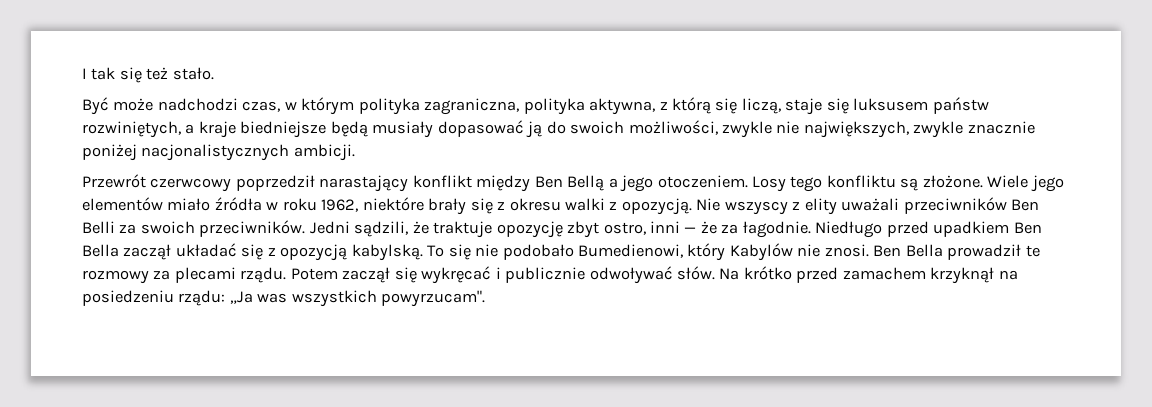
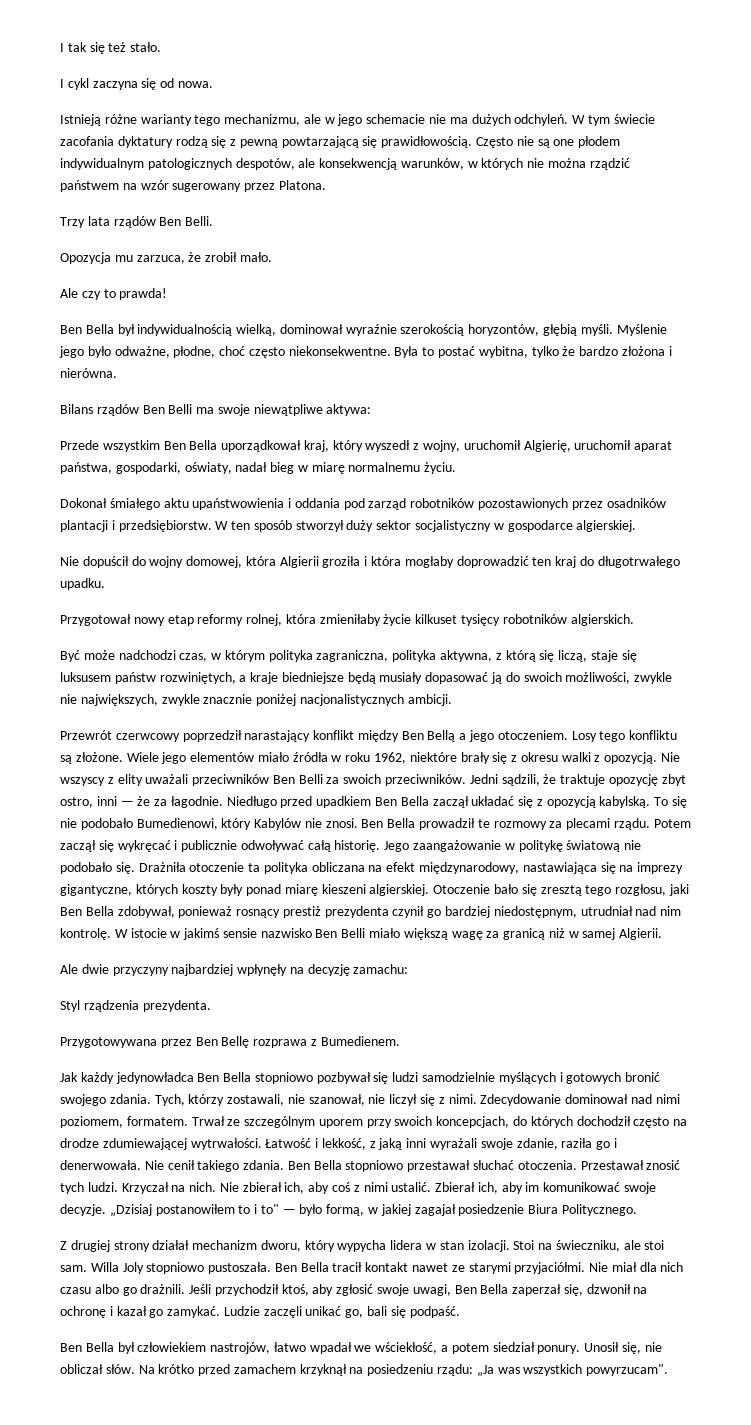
(214, 73) none -> [60,78,213,90] [60,114,655,126] [60,136,621,148] [60,158,630,170] [60,180,326,192] [60,216,214,228] [60,252,272,264] [60,288,168,300] [60,324,667,336] [59,346,672,358] [60,368,117,378] [60,404,372,416] [60,440,673,452] [60,462,457,474] [60,498,666,510] [60,520,637,532] [60,556,680,568] [60,578,105,590] [60,614,634,626] // I cykl zaczyna się od nowa. // Istnieją różne warianty tego mechanizmu, ale w jego schemacie nie ma dużych odchyleń. W tym świecie zacofania dyktatury rodzą się z pewną powtarzającą się prawidłowością. Często nie są one płodem indywidualnym patologicznych despotów, ale konsekwencją warunków, w których nie można rządzić państwem na wzór sugerowany przez Platona. // Trzy lata rządów Ben Belli. // Opozycja mu zarzuca, że zrobił mało. // Ale czy to prawda! // Ben Bella był indywidualnością wielką, dominował wyraźnie szerokością horyzontów, głębią myśli. Myślenie jego było odważne, płodne, choć często niekonsekwentne. Była to postać wybitna, tylko że bardzo złożona i nierówna. // Bilans rządów Ben Belli ma swoje niewątpliwe aktywa: // Przede wszystkim Ben Bella uporządkował kraj, który wyszedł z wojny, uruchomił Algierię, uruchomił aparat państwa, gospodarki, oświaty, nadał bieg w miarę normalnemu życiu. // Dokonał śmiałego aktu upaństwowienia i oddania pod zarząd robotników pozostawionych przez osadników plantacji i przedsiębiorstw. W ten sposób stworzył duży sektor socjalistyczny w gospodarce algierskiej. // Nie dopuścił do wojny domowej, która Algierii groziła i która mogłaby doprowadzić ten kraj do długotrwałego upadku. // Przygotował nowy etap reformy rolnej, która zmieniłaby życie kilkuset tysięcy robotników algierskich.
(673, 275) none -> [307,840,642,852] [60,862,684,874] [60,884,689,896] [60,906,682,918] [60,928,663,940] [60,964,409,976] [60,1000,211,1012] [60,1036,400,1048] [60,1072,661,1084] [60,1094,680,1106] [60,1116,688,1128] [60,1138,617,1150] [60,1160,681,1172] [60,1182,657,1194] [60,1204,637,1217] [60,1240,665,1252] [60,1262,684,1274] [60,1284,648,1296] [60,1306,460,1318] [60,1342,662,1354] [60,1364,103,1374] całą historię. Jego zaangażowanie w politykę światową nie podobało się. Drażniła otoczenie ta polityka obliczana na efekt międzynarodowy, nastawiająca się na imprezy gigantyczne, których koszty były ponad miarę kieszeni algierskiej. Otoczenie bało się zresztą tego rozgłosu, jaki Ben Bella zdobywał, ponieważ rosnący prestiż prezydenta czynił go bardziej niedostępnym, utrudniał nad nim kontrolę. W istocie w jakimś sensie nazwisko Ben Belli miało większą wagę za granicą niż w samej Algierii. // Ale dwie przyczyny najbardziej wpłynęły na decyzję zamachu: // Styl rządzenia prezydenta. // Przygotowywana przez Ben Bellę rozprawa z Bumedienem. // Jak każdy jedynowładca Ben Bella stopniowo pozbywał się ludzi samodzielnie myślących i gotowych bronić swojego zdania. Tych, którzy zostawali, nie szanował, nie liczył się z nimi. Zdecydowanie dominował nad nimi poziomem, formatem. Trwał ze szczególnym uporem przy swoich koncepcjach, do których dochodził często na drodze zdumiewającej wytrwałości. Łatwość i lekkość, z jaką inni wyrażali swoje zdanie, raziła go i denerwowała. Nie cenił takiego zdania. Ben Bella stopniowo przestawał słuchać otoczenia. Przestawał znosić tych ludzi. Krzyczał na nich. Nie zbierał ich, aby coś z nimi ustalić. Zbierał ich, aby im komunikować swoje decyzje. „Dzisiaj postanowiłem to i to" — było formą, w jakiej zagajał posiedzenie Biura Politycznego. // Z drugiej strony działał mechanizm dworu, który wypycha lidera w stan izolacji. Stoi na świeczniku, ale stoi sam. Willa Joly stopniowo pustoszała. Ben Bella tracił kontakt nawet ze starymi przyjaciółmi. Nie miał dla nich czasu albo go drażnili. Jeśli przychodził ktoś, aby zgłosić swoje uwagi, Ben Bella zaperzał się, dzwonił na ochronę i kazał go zamykać. Ludzie zaczęli unikać go, bali się podpaść. // Ben Bella był człowiekiem nastrojów, łatwo wpadał we wściekłość, a potem siedział ponury. Unosił się, nie obliczał

